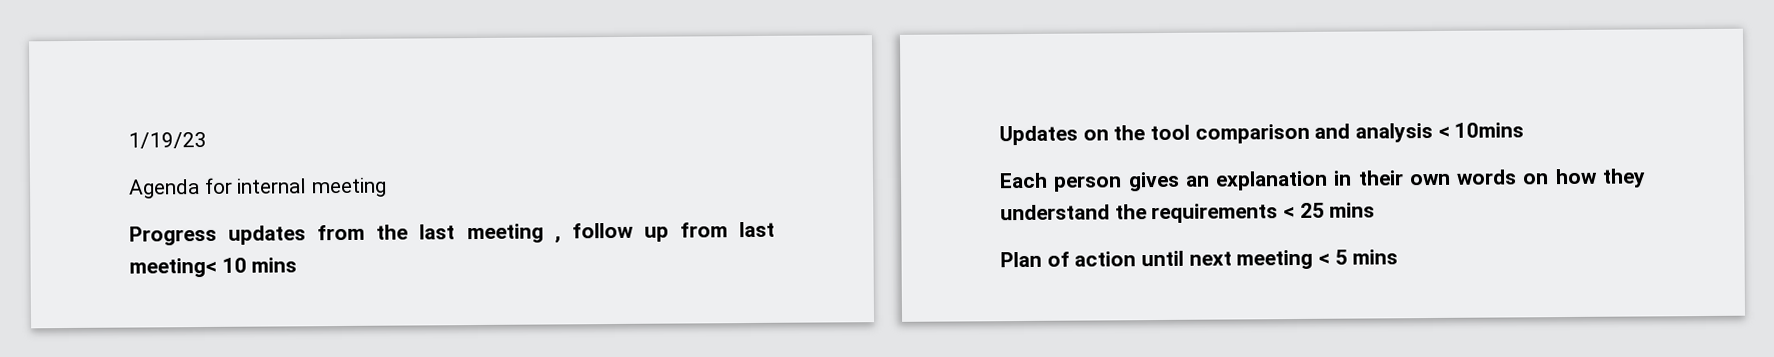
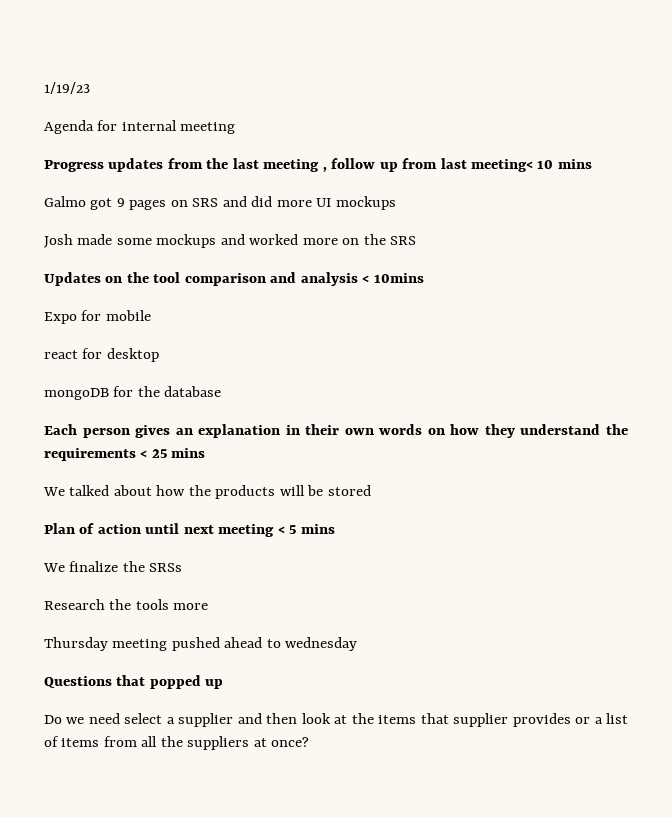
(298, 265) none -> [44,196,396,210] [44,234,417,248] // Galmo got 9 pages on SRS and did more UI mockups // Josh made some mockups and worked more on the SRS
(1525, 130) none -> [44,310,151,324] [44,348,159,362] [44,386,222,400] // Expo for mobile // react for desktop // mongoDB for the database
(1376, 210) none -> [43,485,371,499] // We talked about how the products will be stored
(1399, 257) none -> [43,561,183,572] [44,599,209,610] [44,637,358,651] [44,675,224,689] [44,713,629,727] [44,736,310,750] // We finalize the SRSs // Research the tools more // Thursday meeting pushed ahead to wednesday // Questions that popped up // Do we need select a supplier and then look at the items that supplier provides or a list of items from all the suppliers at once?

